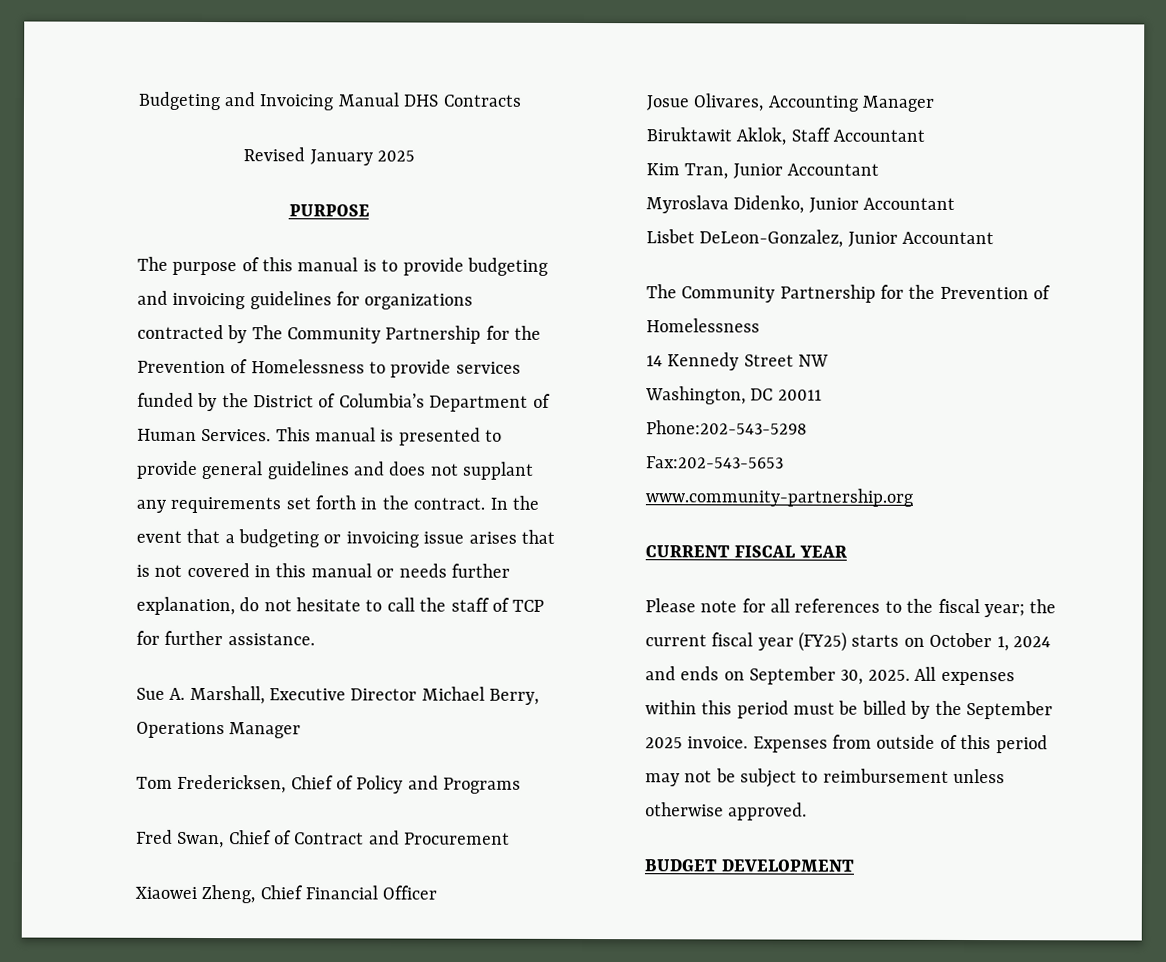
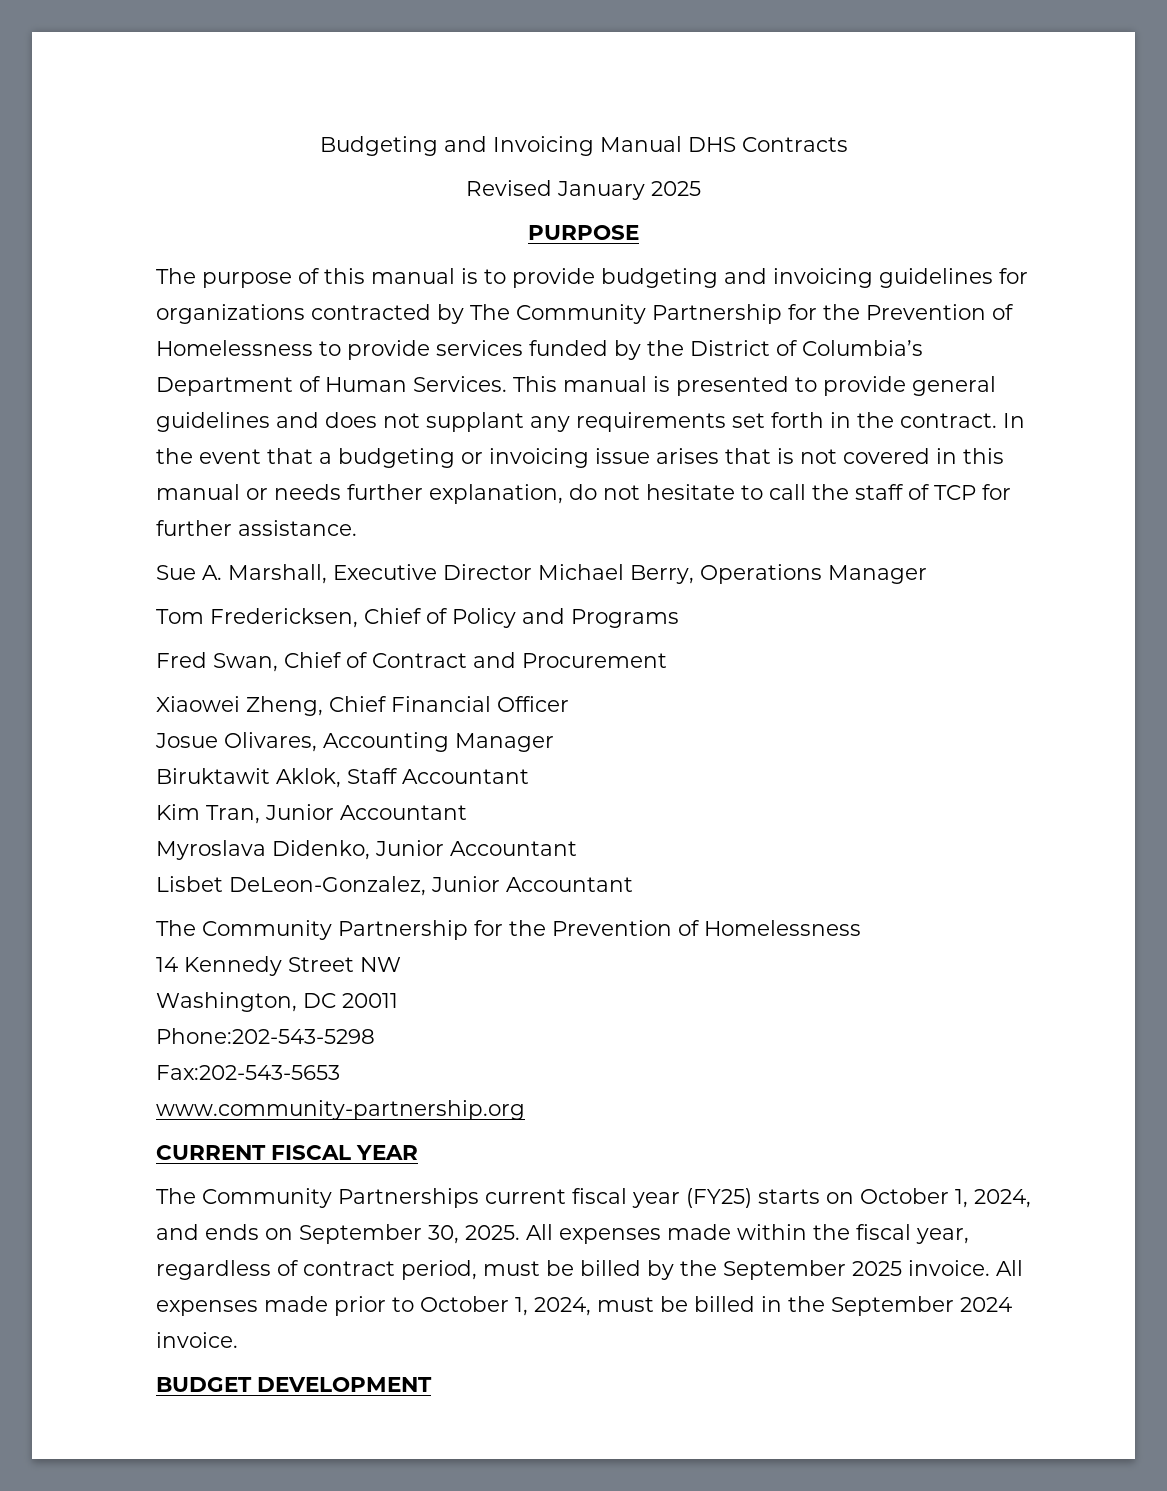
[644,598,1057,618] Please note for all references to the fiscal year; the -> [156,1188,480,1208] The Community Partnerships
[1013,636,1052,648] 2024 -> [974,1189,1032,1208] 2024,
[644,700,789,719] within this period -> [667,1224,970,1244] [156,1260,478,1280] made within the fiscal year, regardless of contract period,
[752,734,1048,754] [644,768,1006,788] [644,802,808,821] Expenses from outside of this period may not be subject to reimbursement unless otherwise approved. -> [996,1260,1024,1276] [156,1296,1013,1316] [156,1332,239,1348] All expenses made prior to October 1, 2024, must be billed in the September 2024 invoice.

